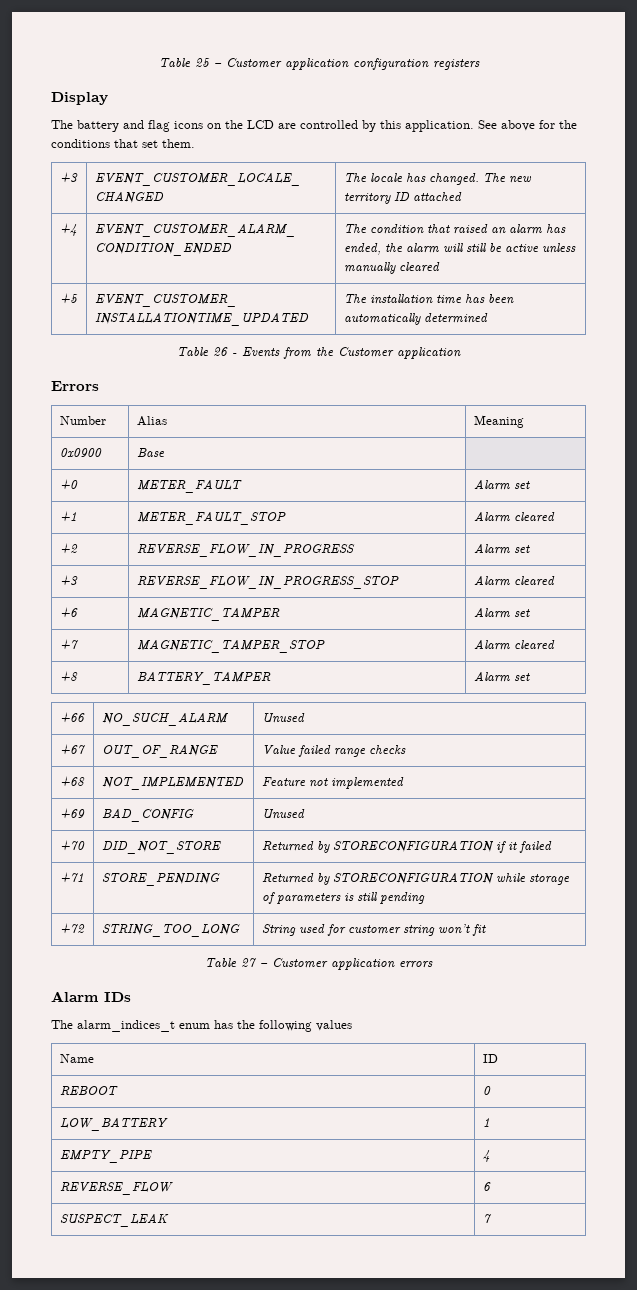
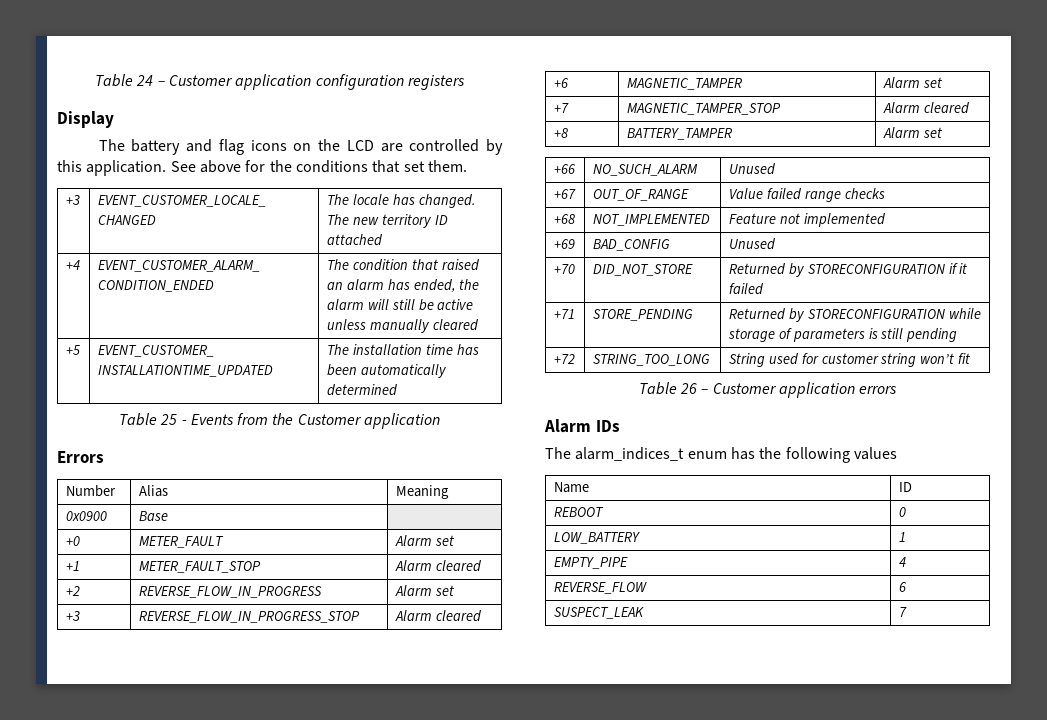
[158,58,210,67] Table 25 -> [95,74,154,87] Table 24
[213,347,228,356] 26 -> [160,414,178,425] 25
[241,958,257,967] 27 -> [680,383,698,394] 26

